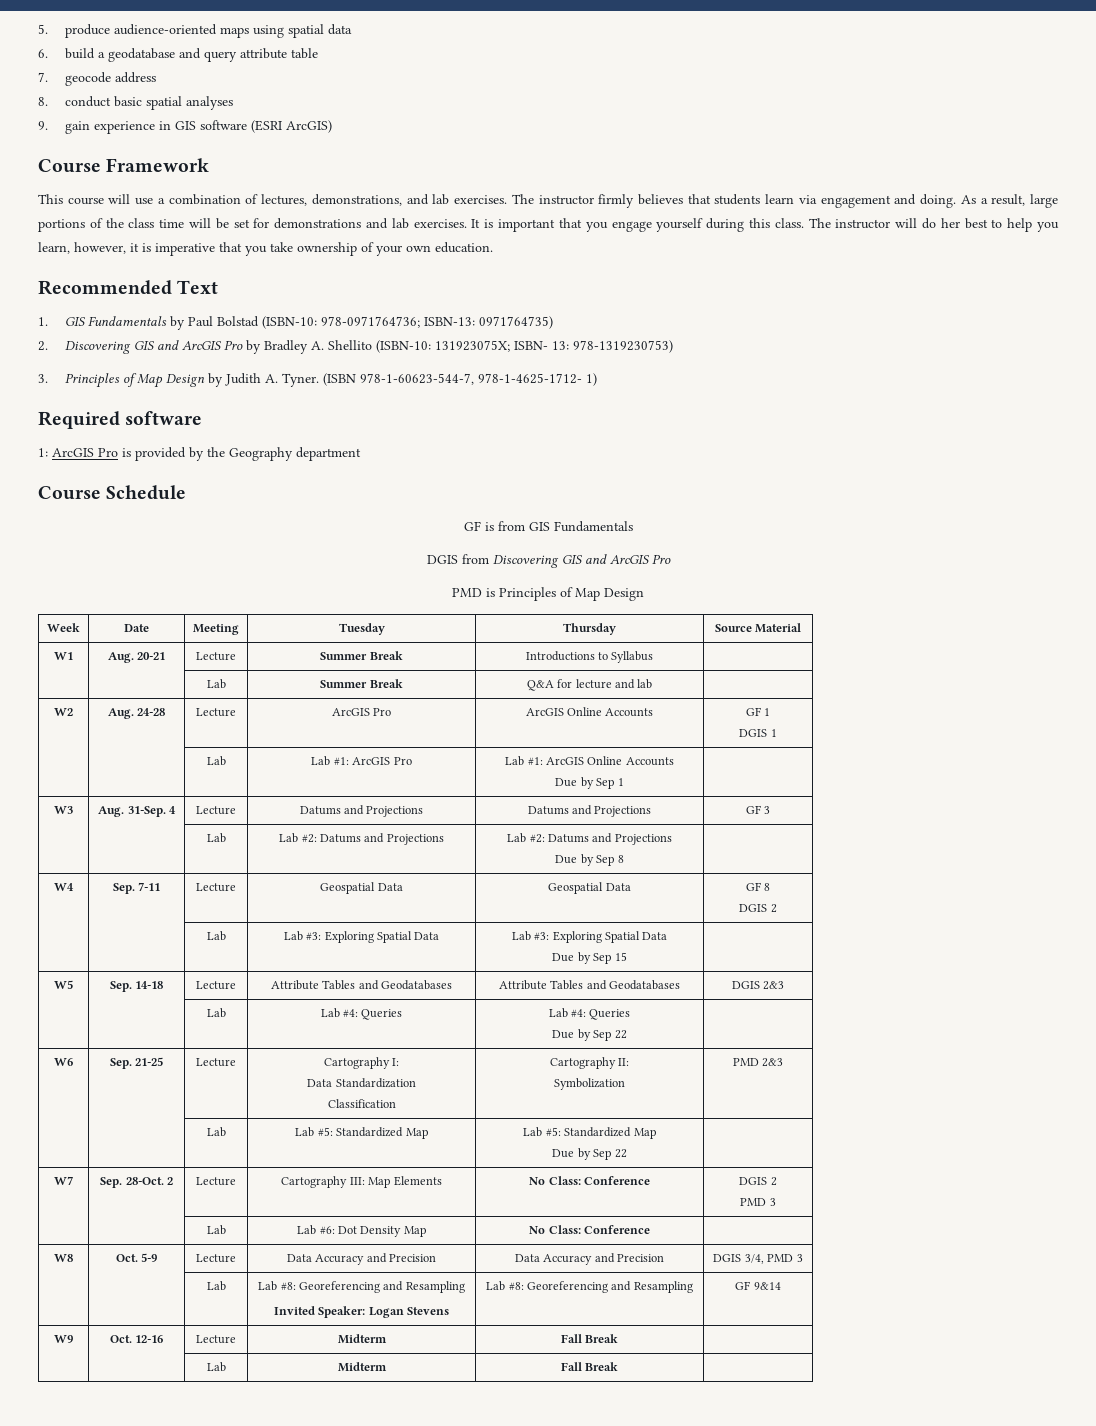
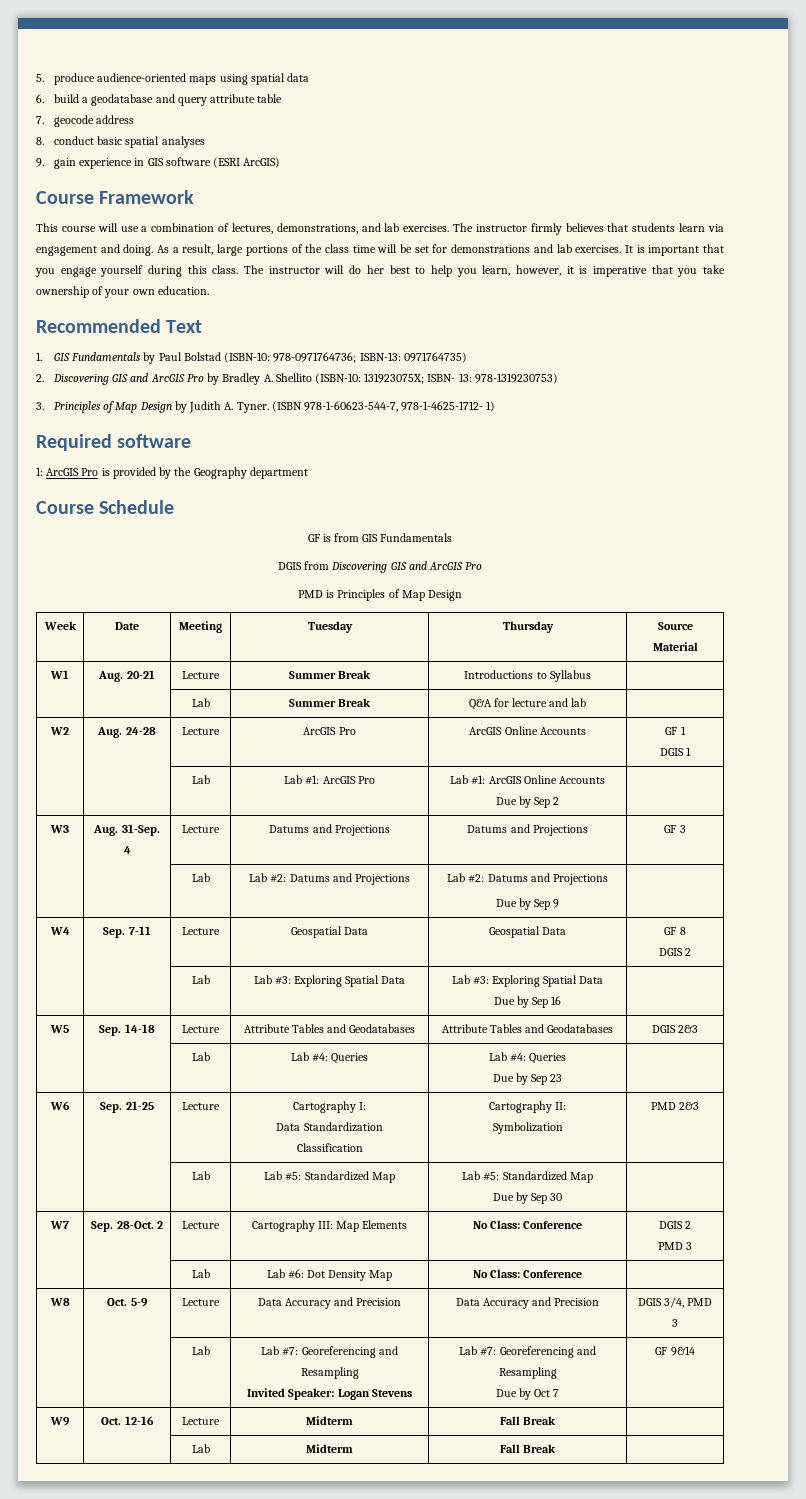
[617,778,624,786] 1 -> [553,797,560,805] 2
[617,855,624,863] 8 -> [553,899,560,908] 9
[614,952,627,961] 15 -> [551,996,562,1005] 16
[614,1030,627,1039] 22 -> [550,1074,563,1082] 23
[614,1149,627,1158] 22 -> [550,1193,563,1201] 30
[280,1282,296,1290] #8: -> [282,1347,299,1356] #7:
[508,1281,693,1293] #8: Georeferencing and Resampling -> [480,1346,596,1358] [498,1367,557,1379] [495,1388,560,1400] #7: Georeferencing and Resampling // Due by Oct 7

